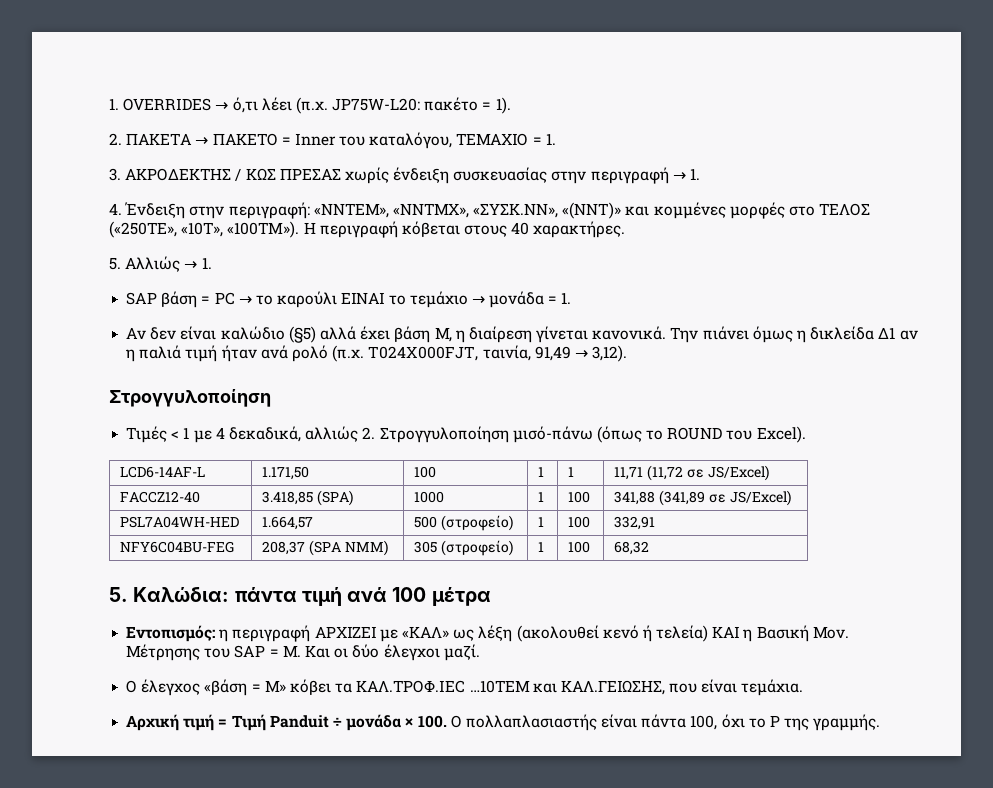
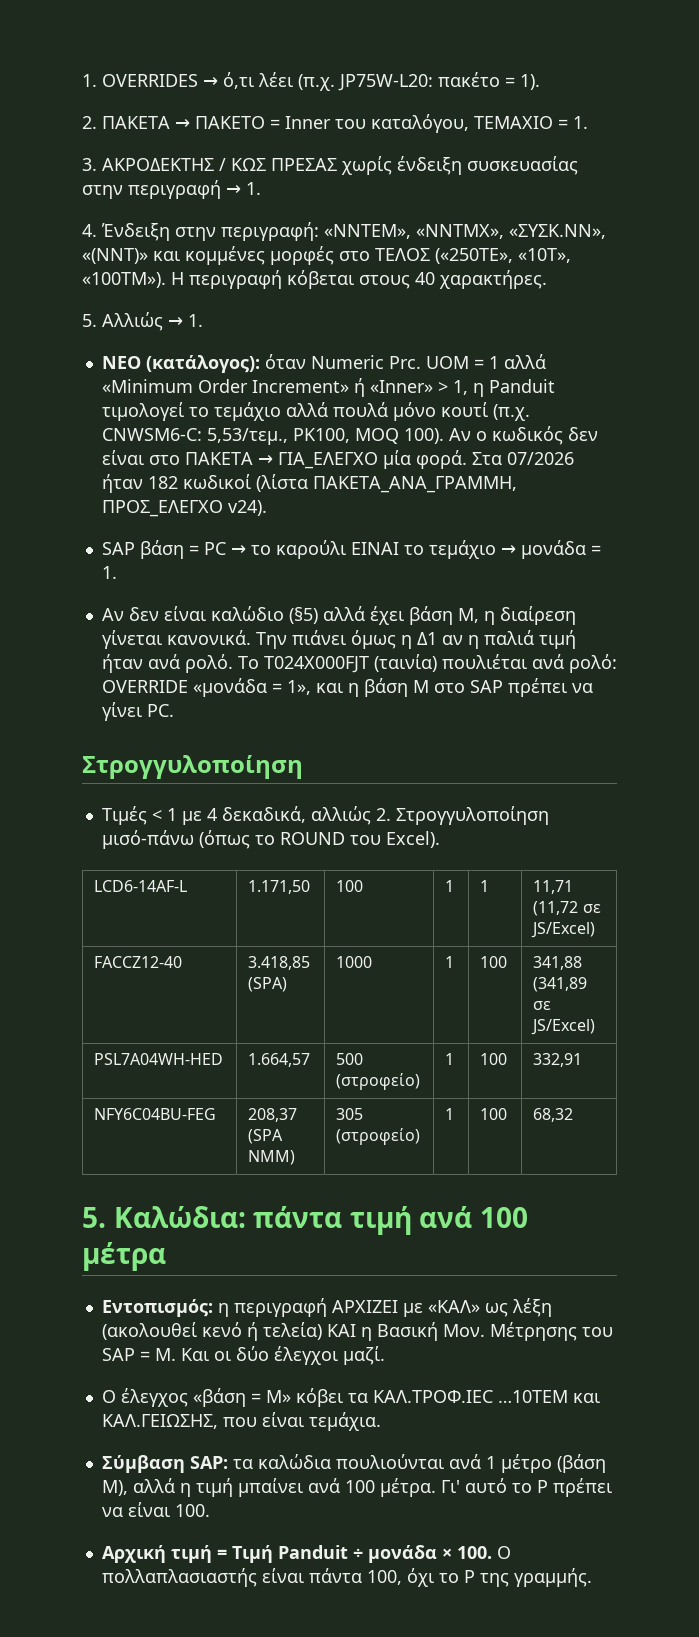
(212, 263) none -> [101,354,546,373] [101,378,555,397] [101,402,530,421] [101,426,598,445] [101,450,574,469] [101,474,517,493] [101,500,267,517] // ΝΕΟ (κατάλογος): όταν Numeric Prc. UOM = 1 αλλά «Minimum Order Increment» ή «Inner» > 1, η Panduit τιμολογεί το τεμάχιο αλλά πουλά μόνο κουτί (π.χ. CNWSM6-C: 5,53/τεμ., PK100, MOQ 100). Αν ο κωδικός δεν είναι στο ΠΑΚΕΤΑ → ΓΙΑ_ΕΛΕΓΧΟ μία φορά. Στα 07/2026 ήταν 182 κωδικοί (λίστα ΠΑΚΕΤΑ_ΑΝΑ_ΓΡΑΜΜΗ, ΠΡΟΣ_ΕΛΕΓΧΟ v24).
[810,326,875,340] δικλείδα -> (412, 642) none
[291,345,628,362] ρολό (π.χ. T024X000FJT, ταινία, 91,49 → 3,12). -> [184,654,617,673] [101,678,593,697] [101,702,174,721] ρολό. Το T024X000FJT (ταινία) πουλιέται ανά ρολό: OVERRIDE «μονάδα = 1», και η βάση Μ στο SAP πρέπει να γίνει PC.
(804, 687) none -> [101,1454,606,1473] [101,1478,612,1497] [101,1502,210,1517] // Σύμβαση SAP: τα καλώδια πουλιούνται ανά 1 μέτρο (βάση Μ), αλλά η τιμή μπαίνει ανά 100 μέτρα. Γι' αυτό το P πρέπει να είναι 100.

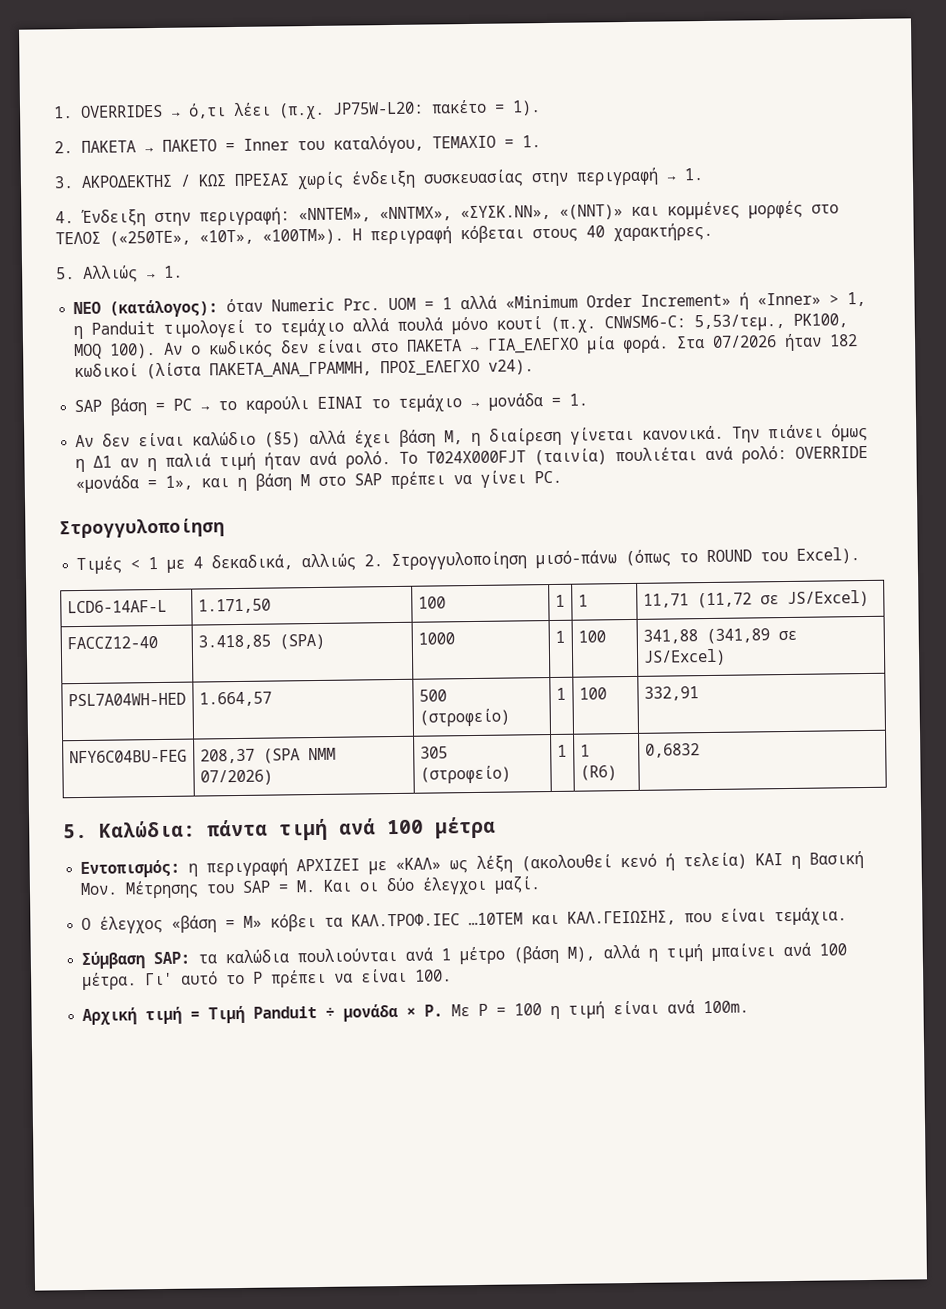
[248,1150,296,1165] NMM) -> [307,747,336,761] [199,769,273,786] NMM 07/2026)
[480,1108,508,1120] [533,1108,574,1122] 100 | 68,32 -> [579,744,590,757] [579,765,617,781] [644,743,700,758] 1 (R6) | 0,6832
[456,1546,511,1559] [101,1568,592,1587] 100. Ο πολλαπλασιαστής είναι πάντα 100, όχι το P της γραμμής. -> [424,1000,750,1020] P. Με P = 100 η τιμή είναι ανά 100m.

